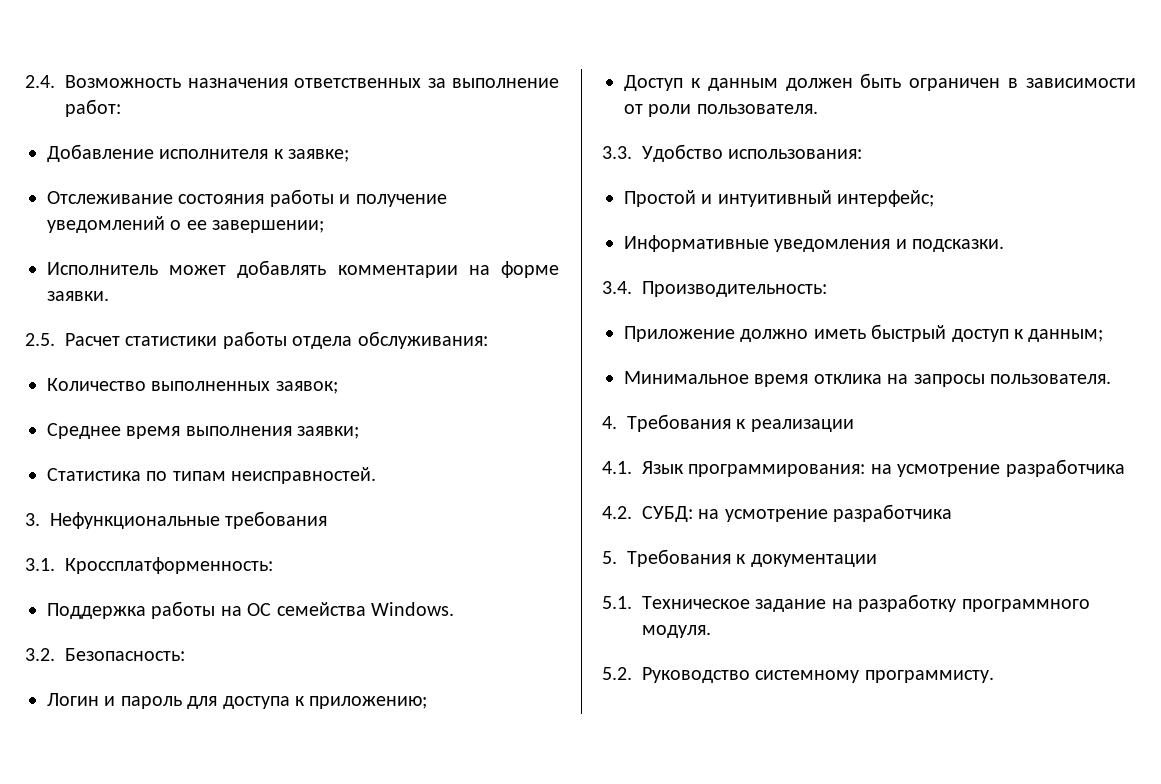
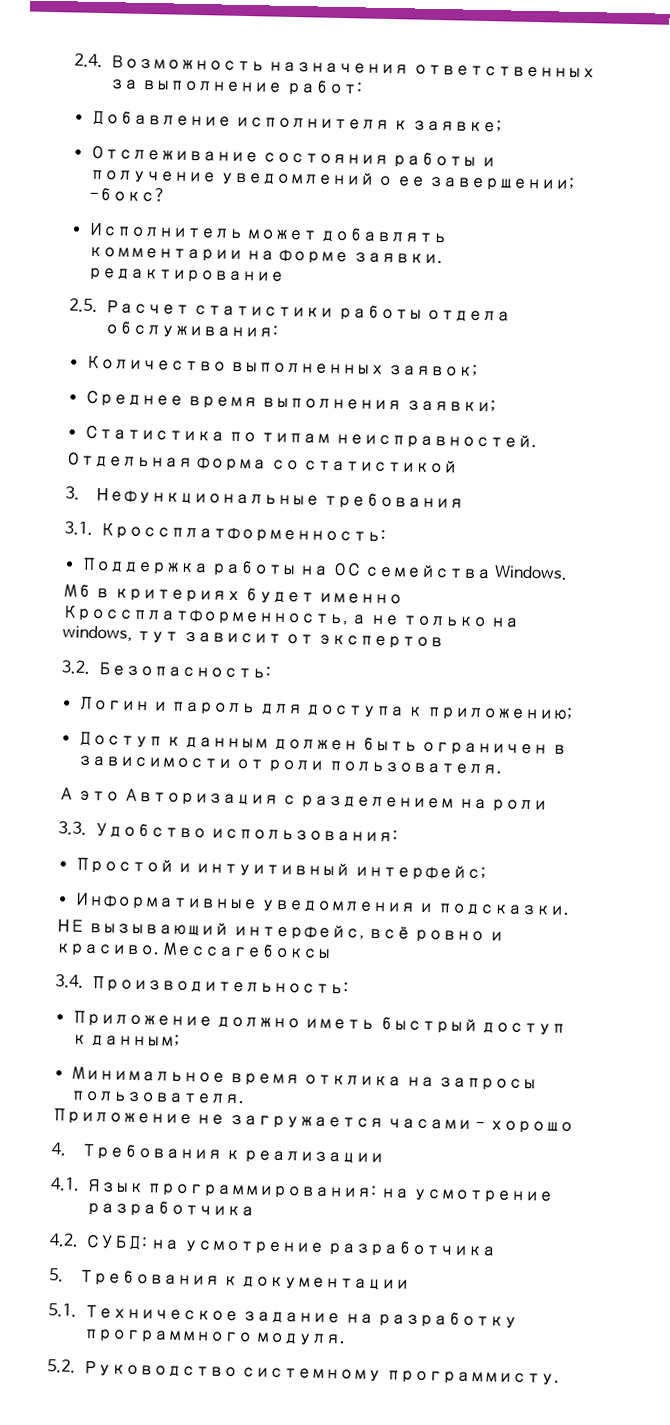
(325, 226) none -> [88,186,166,203] -бокс?
(109, 296) none -> [86,267,285,284] редактирование
(377, 475) none -> [66,452,458,474] // Отдельная форма со статистикой
(454, 609) none -> [63,584,404,605] [62,605,521,628] [62,625,445,650] // Мб в критериях будет именно Кроссплатформенность, а не только на windows, тут зависит от экспертов
(818, 109) none -> [59,787,548,813] // А это Авторизация с разделением на роли
(1005, 245) none -> [56,918,504,944] [55,942,333,959] // НЕ вызывающий интерфейс, всё ровно и красиво. Мессагебоксы
(1111, 379) none -> [52,1108,574,1135] // Приложение не загружается часами - хорошо

